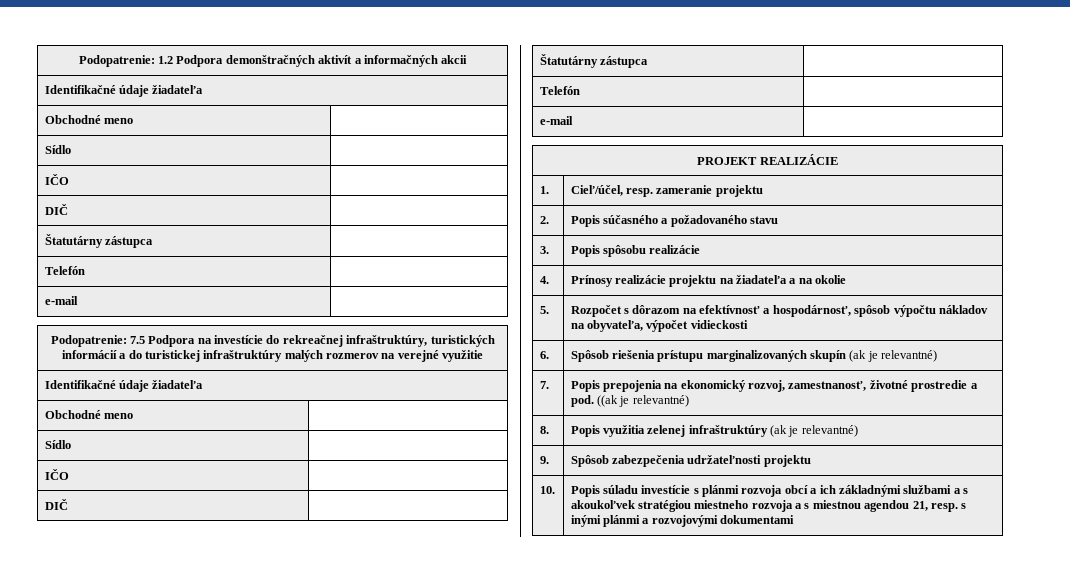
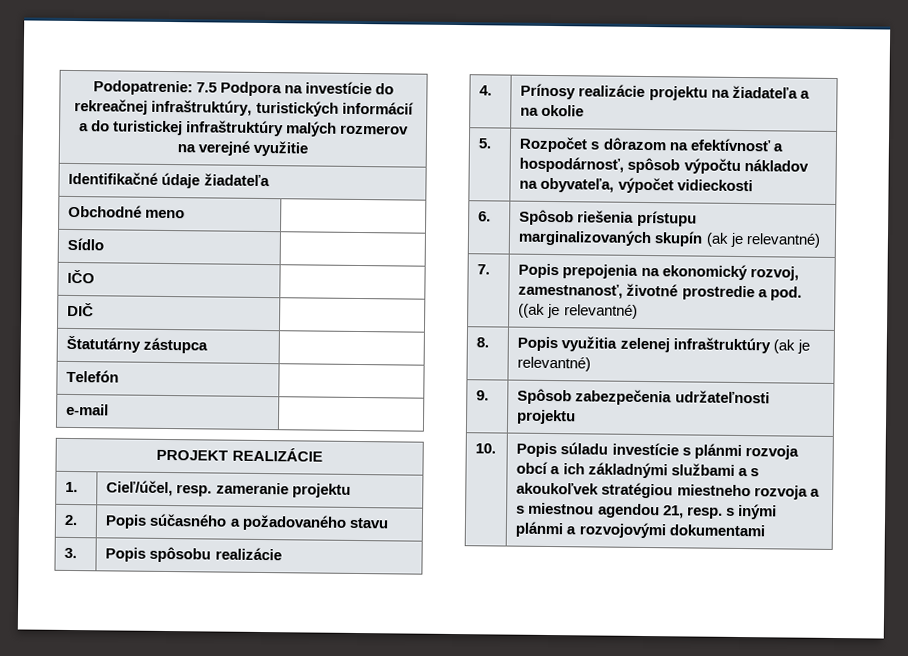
[78,55,468,67] [44,85,204,97] [44,115,133,124] [44,145,71,154] [44,174,69,185] [44,204,68,215] [44,234,153,248] [44,266,85,275] [44,296,78,305] [50,335,127,347] Podopatrenie: 1.2 Podpora demonštračných aktivít a informačných akcii // Identifikačné údaje žiadateľa // Obchodné meno | // Sídlo | // IČO | // DIČ | // Štatutárny zástupca | // Telefón | // e-mail | // Podopatrenie: -> [92,80,193,96] Podopatrenie:

